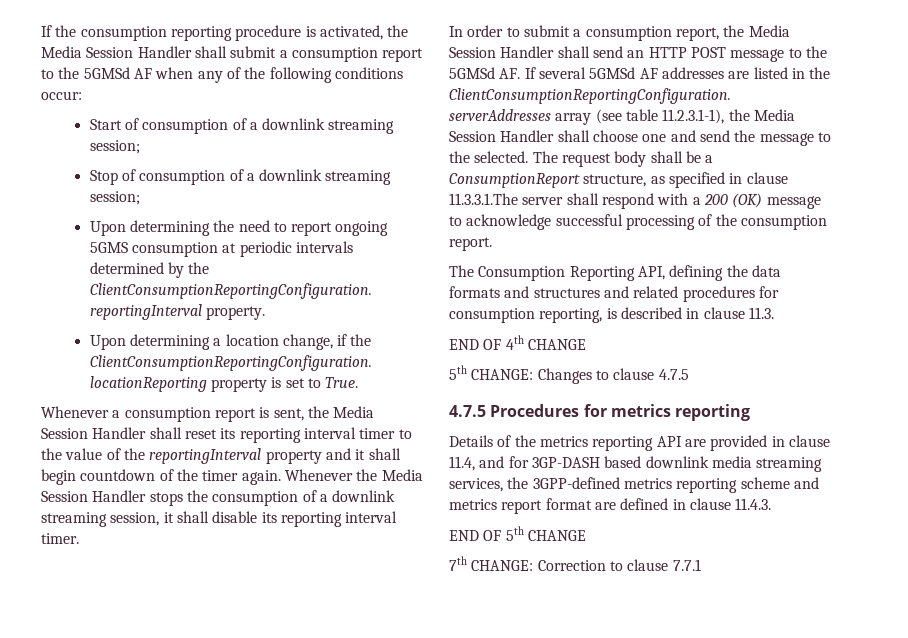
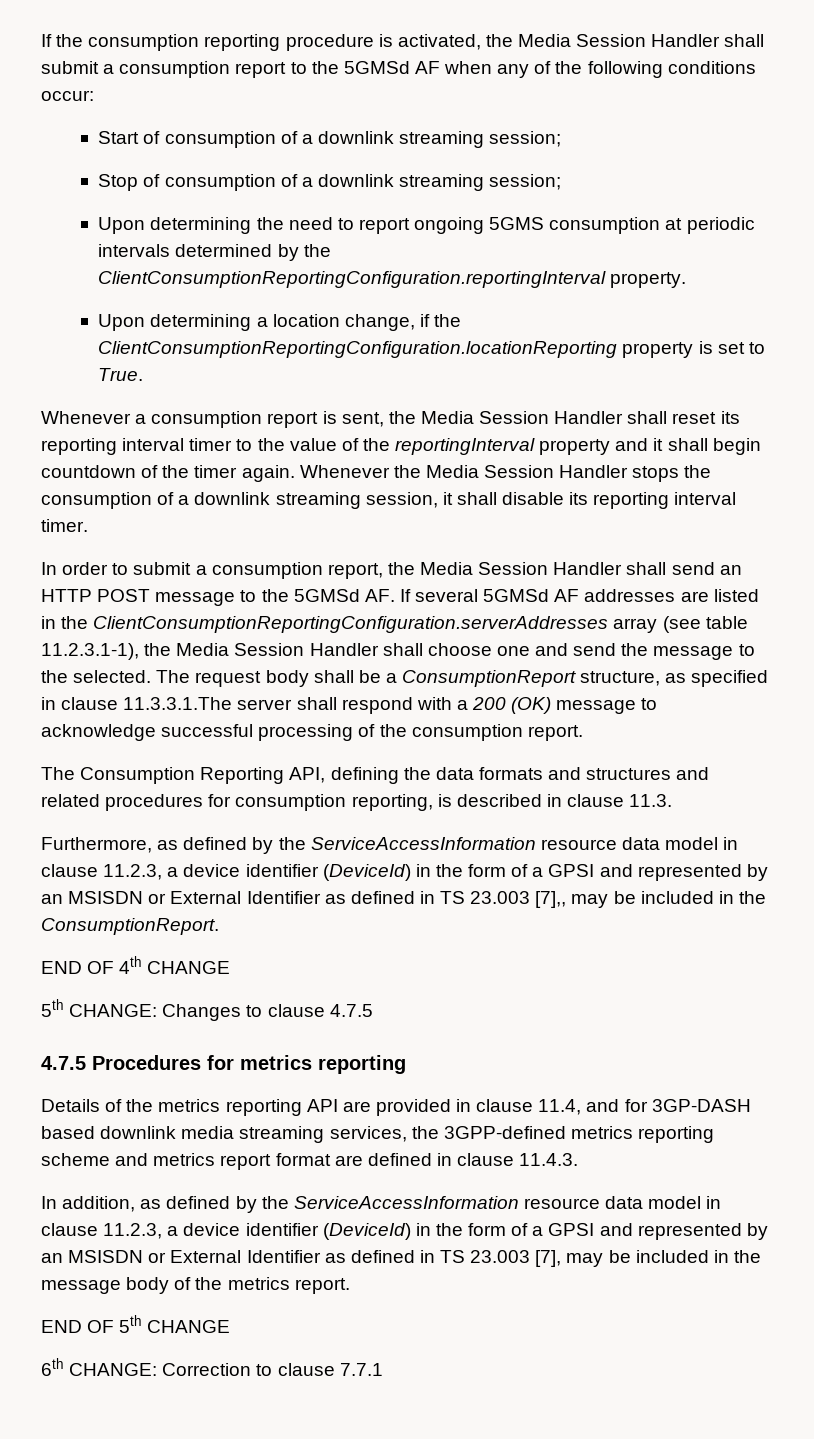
(774, 313) none -> [41,837,739,854] [41,864,768,881] [41,891,766,908] [41,918,219,935] // Furthermore, as defined by the ServiceAccessInformation resource data model in clause 11.2.3, a device identifier (DeviceId) in the form of a GPSI and represented by an MSISDN or External Identifier as defined in TS 23.003 [7],, may be included in the ConsumptionReport.
(772, 504) none -> [41,1196,722,1213] [41,1223,768,1240] [41,1250,761,1267] [41,1277,350,1294] // In addition, as defined by the ServiceAccessInformation resource data model in clause 11.2.3, a device identifier (DeviceId) in the form of a GPSI and represented by an MSISDN or External Identifier as defined in TS 23.003 [7], may be included in the message body of the metrics report.
[449,556,467,571] 7th -> [41,1358,64,1376] 6th

